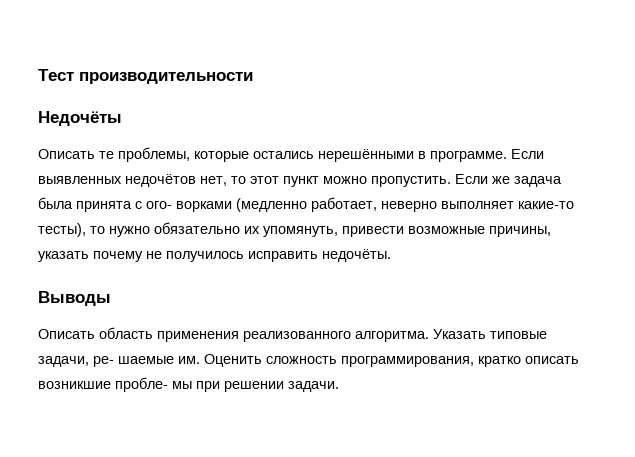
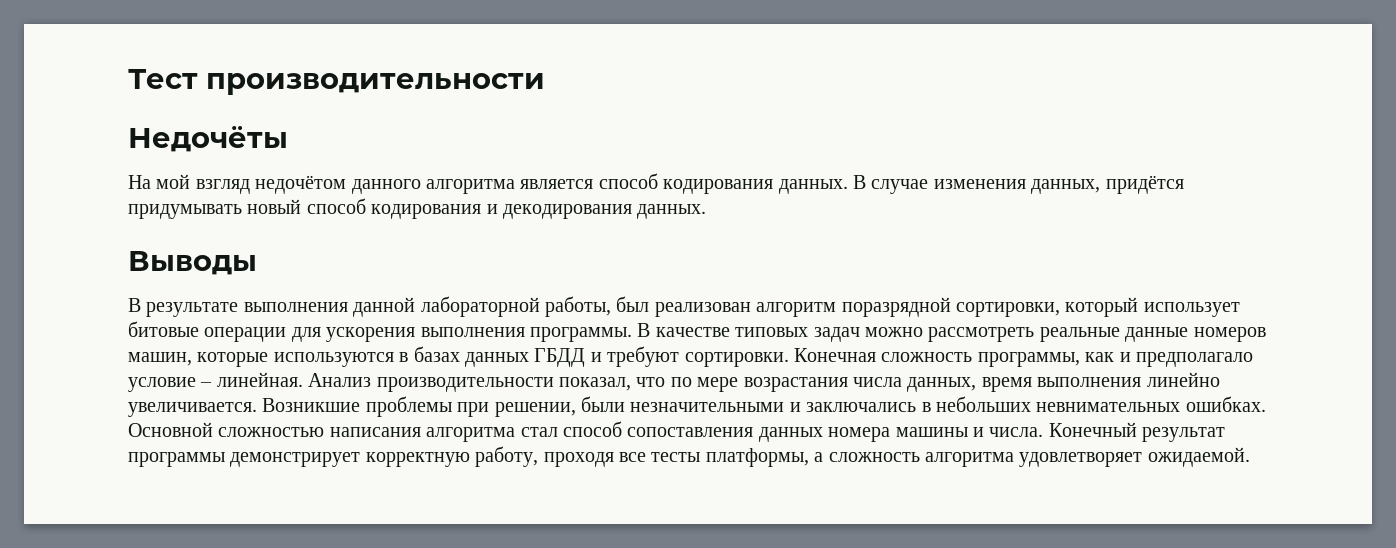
[38,147,544,162] [38,174,562,187] [38,197,574,212] [38,222,551,237] [38,249,391,262] [38,291,111,306] [38,327,547,342] [38,354,579,367] [38,377,339,392] Описать те проблемы, которые остались нерешёнными в программе. Если выявленных недочётов нет, то этот пункт можно пропустить. Если же задача была принята с ого- ворками (медленно работает, неверно выполняет какие-то тесты), то нужно обязательно их упомянуть, привести возможные причины, указать почему не получилось исправить недочёты. // Выводы // Описать область применения реализованного алгоритма. Указать типовые задачи, ре- шаемые им. Оценить сложность программирования, кратко описать возникшие пробле- мы при решении задачи. -> [128,173,1184,194] [128,198,707,219] [128,251,257,275] [128,296,1240,317] [128,321,1266,342] [128,346,1253,367] [128,372,1220,392] [128,396,1266,417] [128,421,1226,442] [128,446,1250,467] На мой взгляд недочётом данного алгоритма является способ кодирования данных. В случае изменения данных, придётся придумывать новый способ кодирования и декодирования данных. // Выводы // В результате выполнения данной лабораторной работы, был реализован алгоритм поразрядной сортировки, который использует битовые операции для ускорения выполнения программы. В качестве типовых задач можно рассмотреть реальные данные номеров машин, которые используются в базах данных ГБДД и требуют сортировки. Конечная сложность программы, как и предполагало условие – линейная. Анализ производительности показал, что по мере возрастания числа данных, время выполнения линейно увеличивается. Возникшие проблемы при решении, были незначительными и заключались в небольших невнимательных ошибках. Основной сложностью написания алгоритма стал способ сопоставления данных номера машины и числа. Конечный результат программы демонстрирует корректную работу, проходя все тесты платформы, а сложность алгоритма удовлетворяет ожидаемой.

